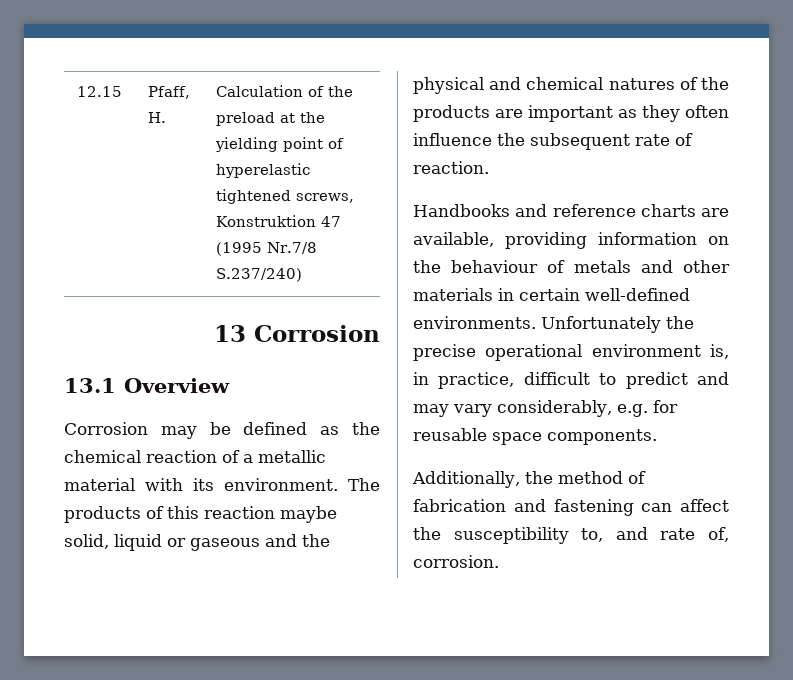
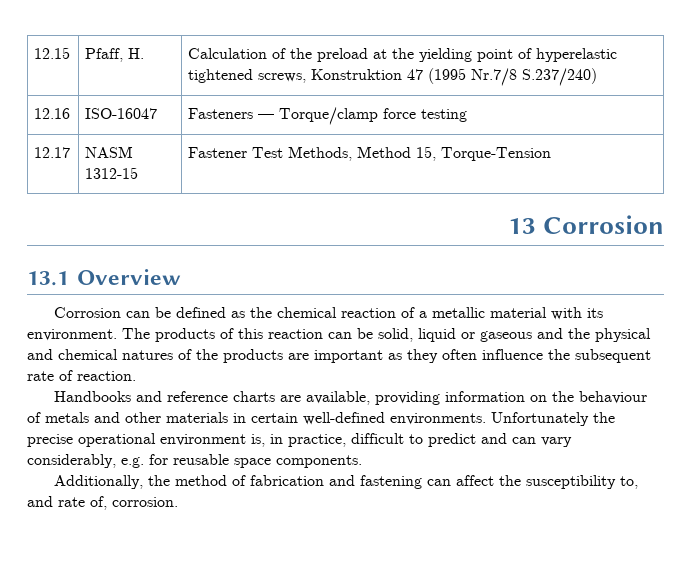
(302, 275) none -> [34,108,71,119] [85,108,158,119] [188,107,468,125] [34,147,71,158] [85,146,134,158] [85,167,139,179] [188,146,552,161] // 12.16 | ISO-16047 | Fasteners — Torque/clamp force testing // 12.17 | NASM 1312-15 | Fastener Test Methods, Method 15, Torque-Tension
[160,426,197,439] may -> [126,311,151,318] can
[280,506,337,523] maybe -> [328,328,373,339] can be
[413,404,449,417] may -> [512,437,536,444] can

